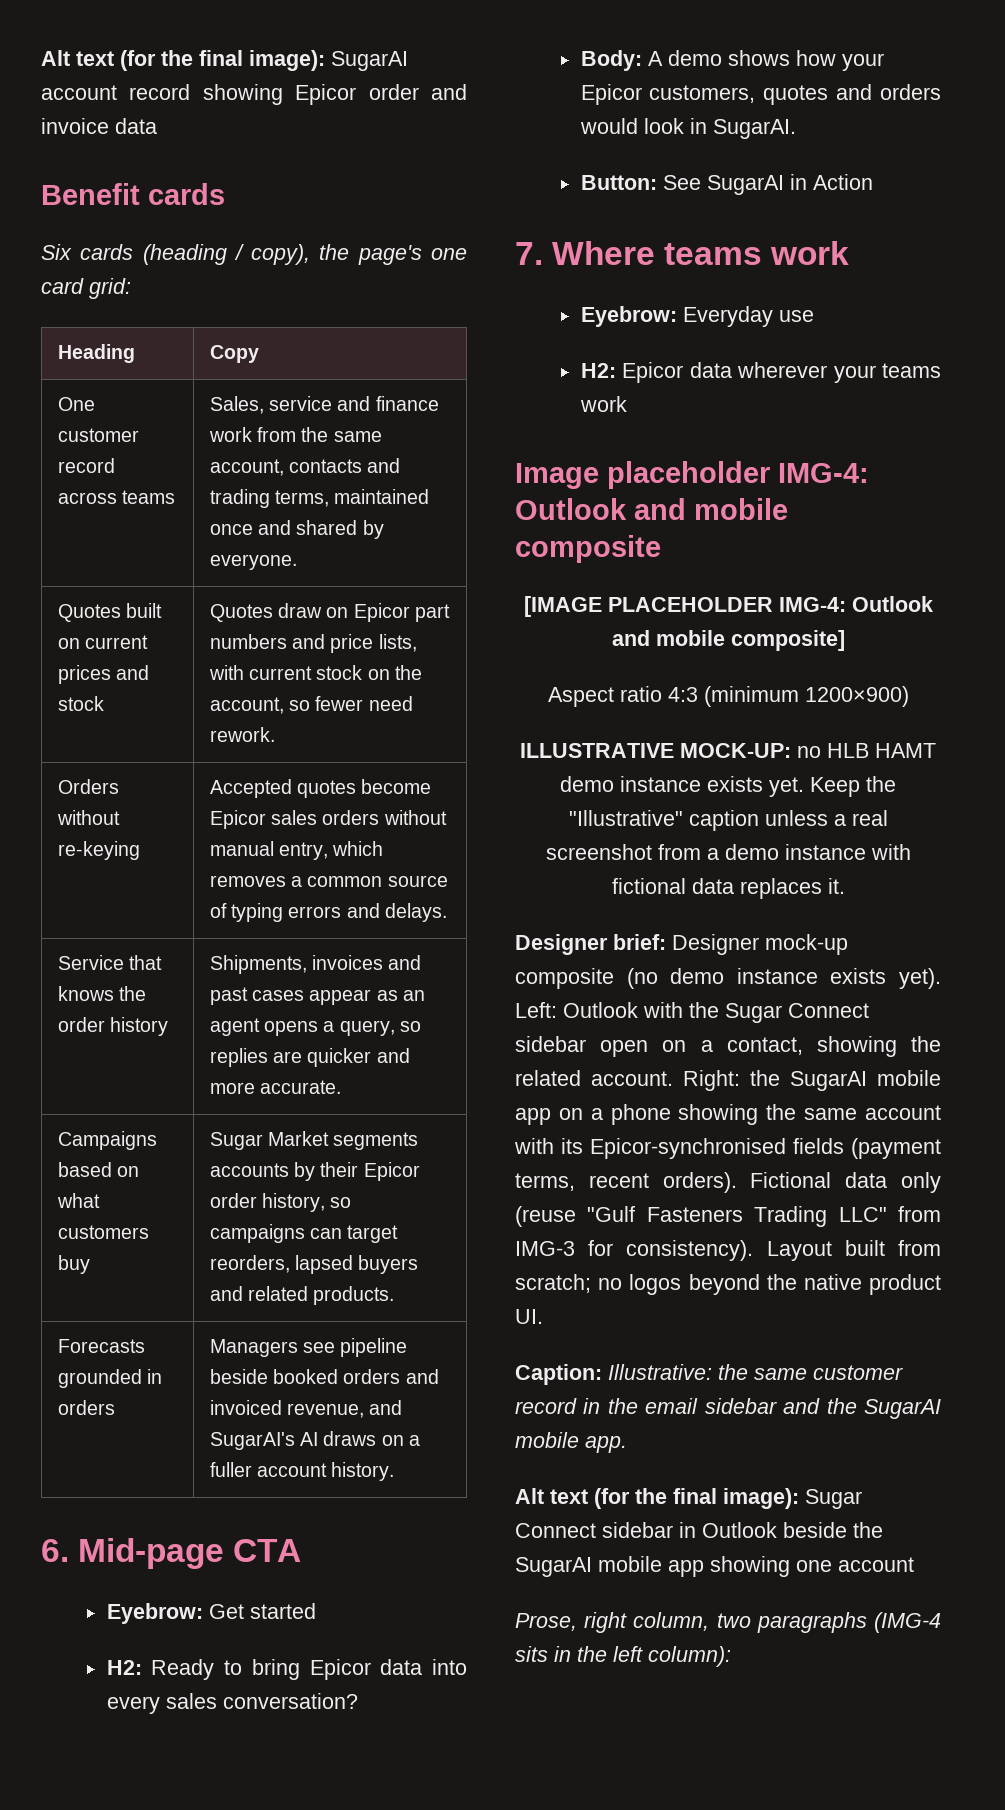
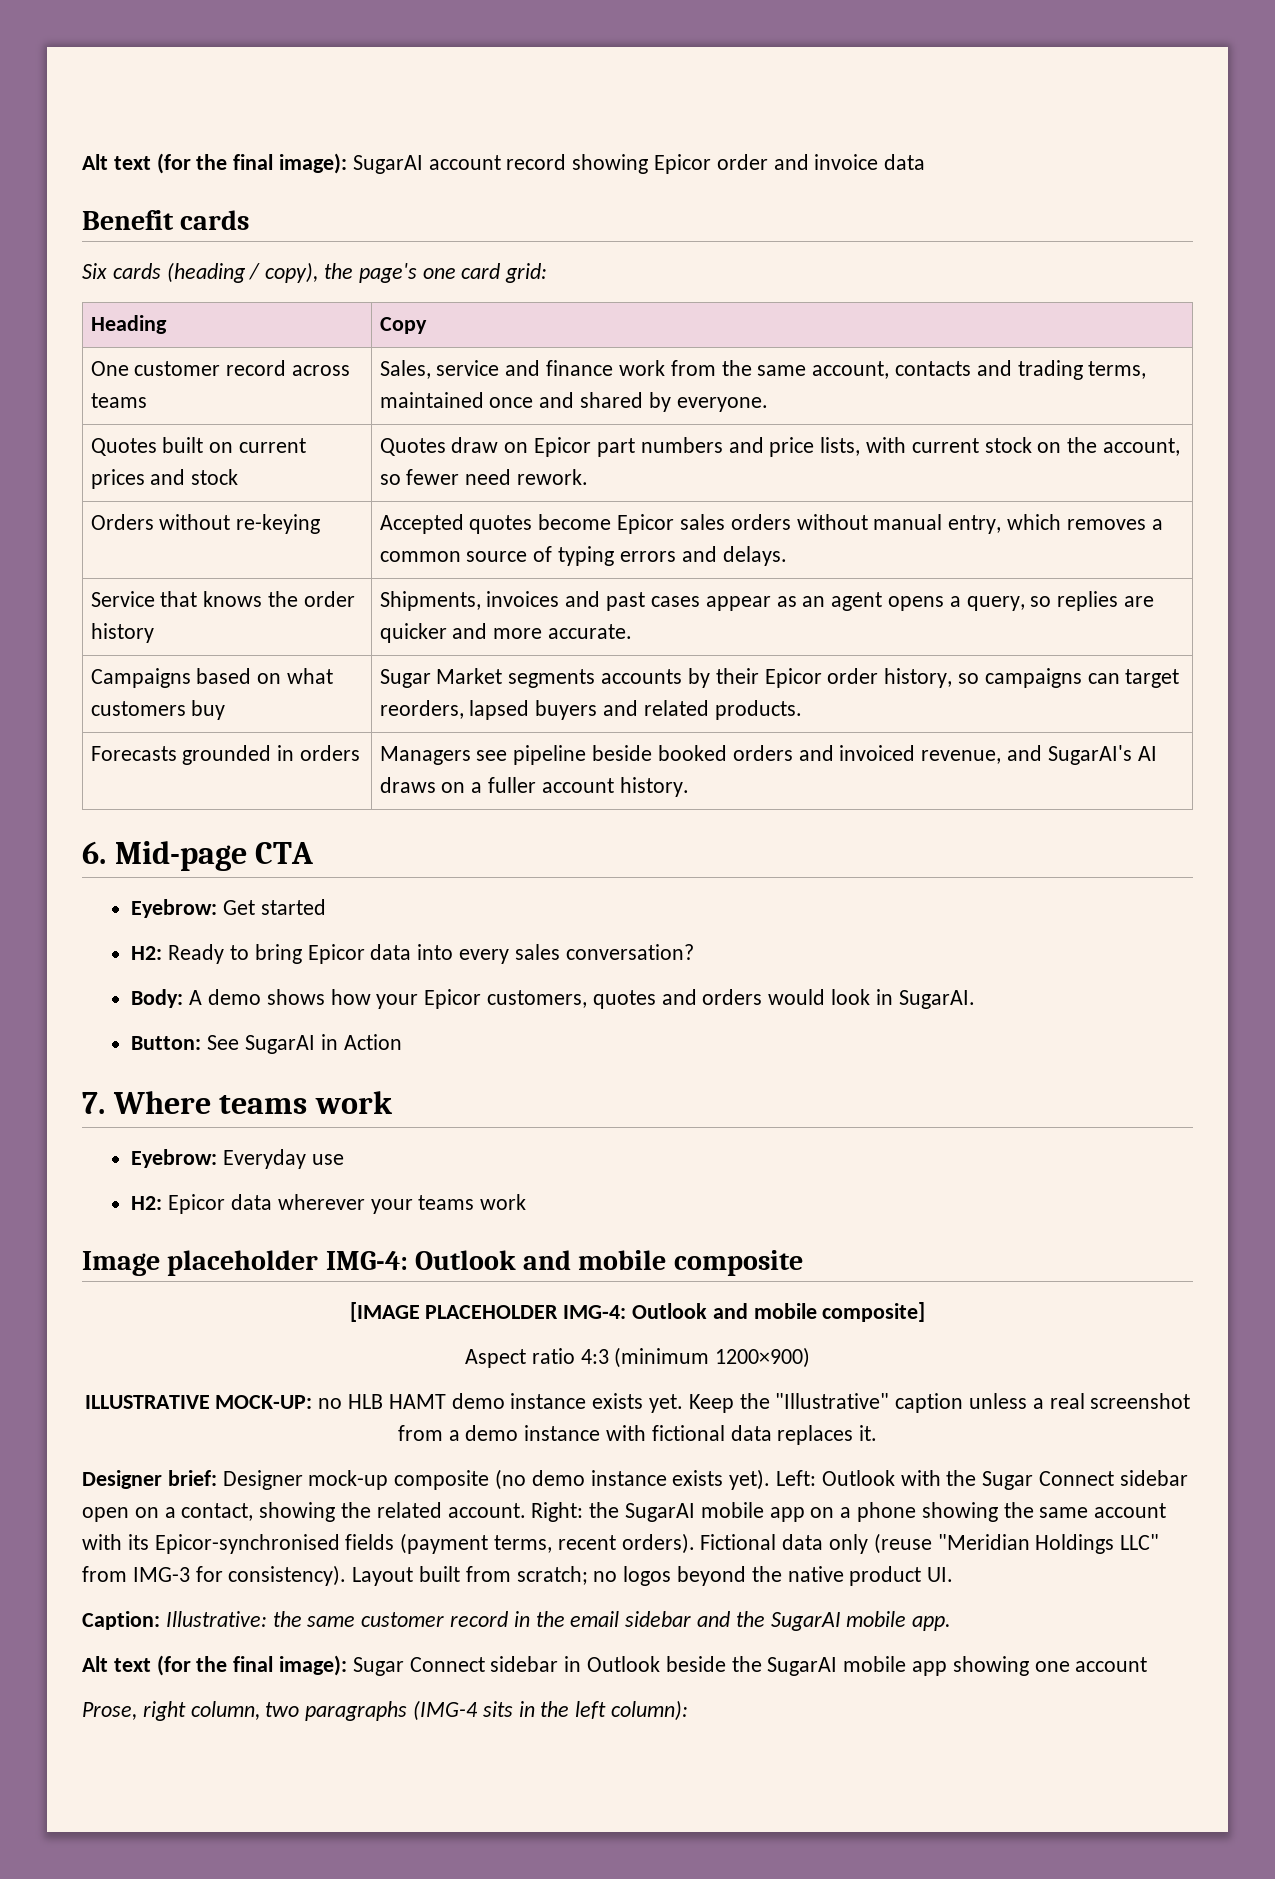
[587,1206,828,1227] "Gulf Fasteners Trading -> [937,1534,1115,1554] "Meridian Holdings

